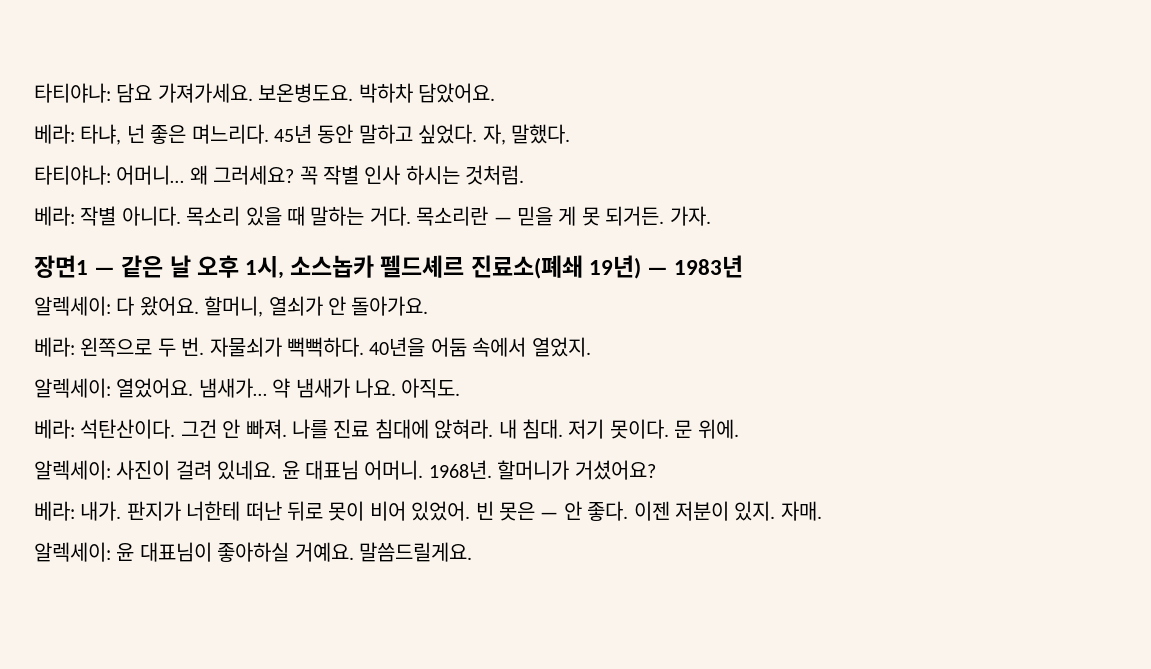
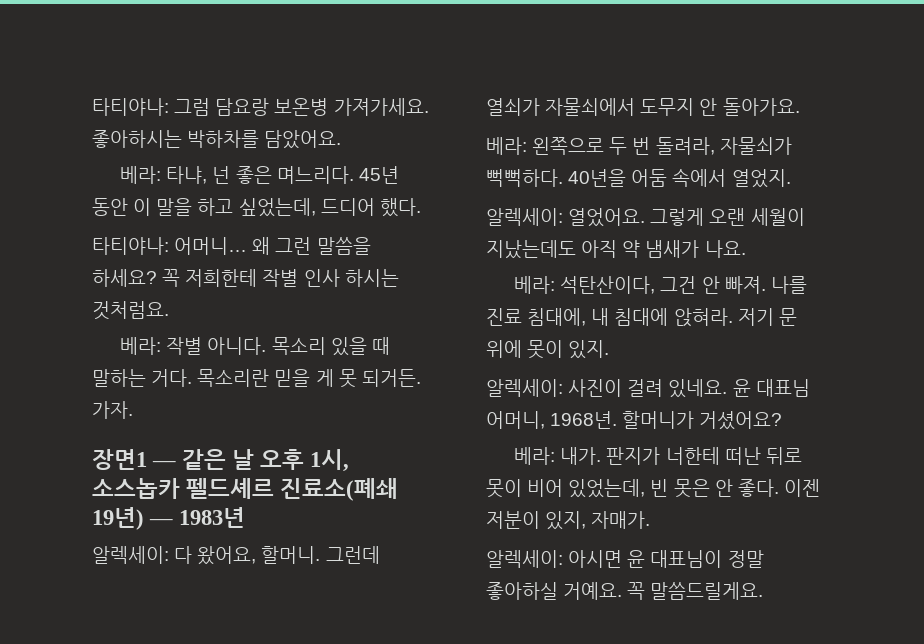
[34,83,413,103] 타티야나: 담요 가져가세요. 보온병도요. 박하차 -> [92,98,429,116] [92,130,260,148] 타티야나: 그럼 담요랑 보온병 가져가세요. 좋아하시는 박하차를
[358,124,570,145] [34,165,318,185] 말하고 싶었다. 자, 말했다. // 타티야나: 어머니… 왜 그러세요? 꼭 -> [133,198,421,217] [92,237,371,255] [92,269,258,287] 이 말을 하고 싶었는데, 드디어 했다. // 타티야나: 어머니… 왜 그런 말씀을 하세요? 꼭 저희한테
[465,165,525,185] 것처럼. -> [92,301,169,320] 것처럼요.
[493,217,512,224] — -> (270, 378) none
[139,296,323,317] 왔어요. 할머니, 열쇠가 -> [197,546,380,565] [486,98,695,116] 왔어요, 할머니. 그런데 열쇠가 자물쇠에서 도무지
[181,337,205,356] 번. -> [632,137,715,155] 번 돌려라,
[198,378,267,398] 냄새가… -> [650,208,805,226] [486,240,618,259] 그렇게 오랜 세월이 지났는데도 아직
[401,378,461,398] [34,419,176,439] 아직도. // 베라: 석탄산이다. -> [514,276,656,294] // 베라: 석탄산이다,
[374,419,739,439] 침대에 앉혀라. 내 침대. 저기 못이다. 문 위에. -> [527,308,797,327] [486,340,610,359] 침대에, 내 침대에 앉혀라. 저기 문 위에 못이 있지.
[364,460,424,480] 어머니. -> [486,411,545,429] 어머니,
[411,501,471,521] 있었어. -> [568,479,646,498] 있었는데,
[540,512,559,519] — -> (710, 488) none
[734,501,822,521] [34,542,111,562] 있지. 자매. // 알렉세이: -> [545,511,651,530] [486,550,623,568] 있지, 자매가. // 알렉세이: 아시면
(212, 552) none -> [727,550,764,568] 정말
(354, 552) none -> [627,582,646,600] 꼭

